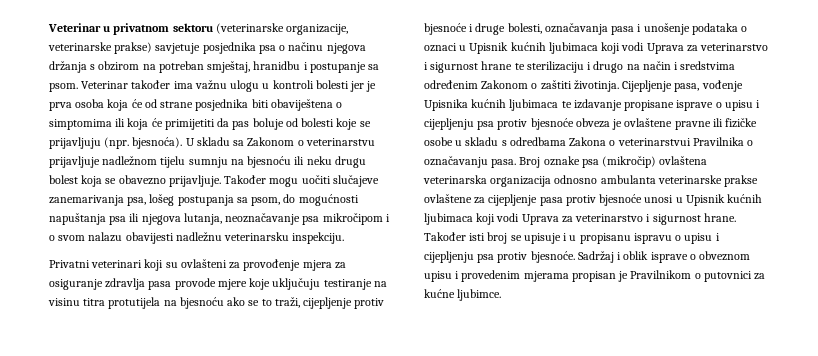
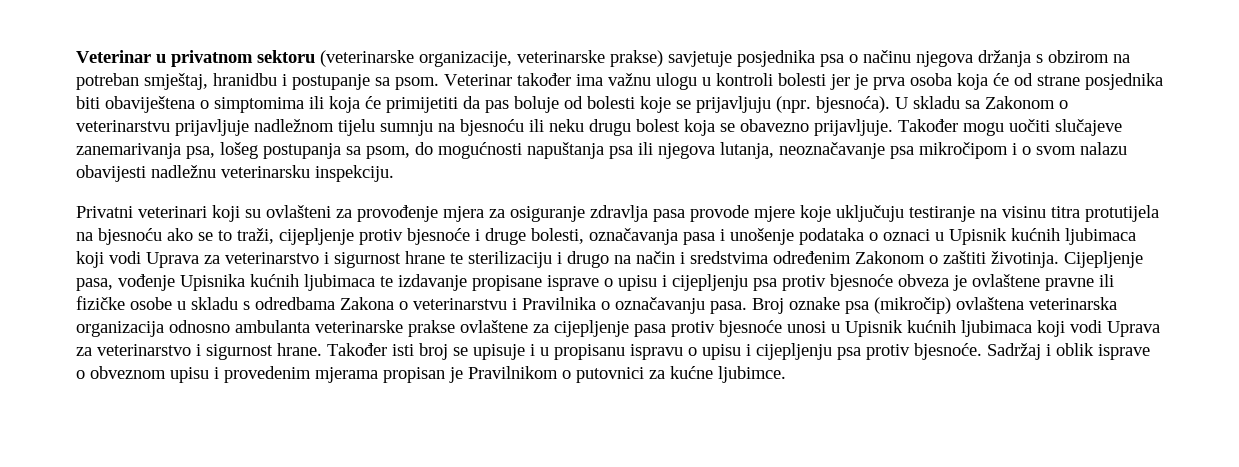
[617,138,691,146] veterinarstvui -> [413,298,517,310] veterinarstvu i

